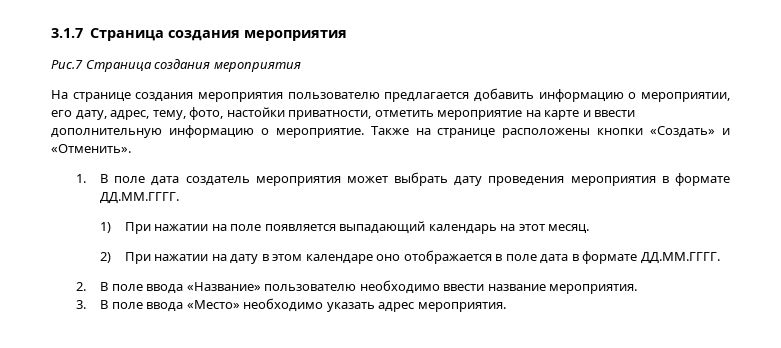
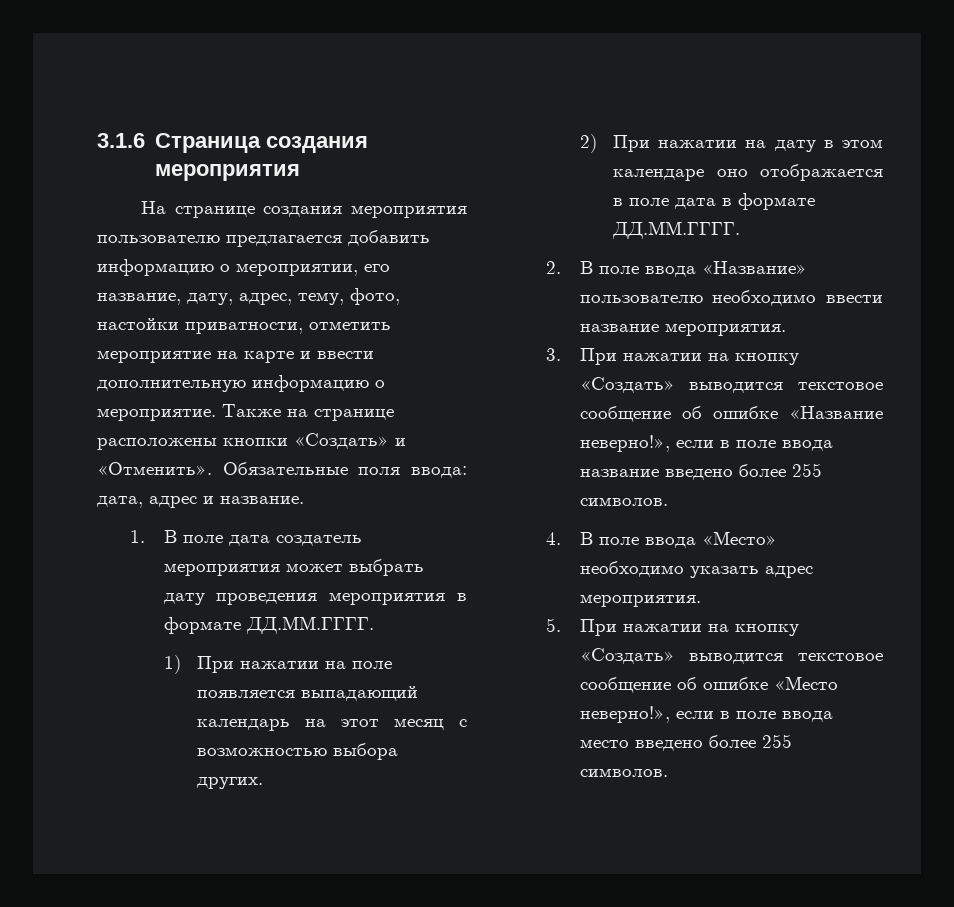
[51,28,347,41] [51,59,301,72] 3.1.7 Страница создания мероприятия // Рис.7 Страница создания мероприятия -> [97,133,368,153] [154,164,300,181] 3.1.6 Страница создания мероприятия
(72, 113) none -> [97,293,181,305] название,
(131, 148) none -> [222,462,468,478] [97,496,304,508] Обязательные поля ввода: дата, адрес и название.
[548,224,590,234] месяц. -> [394,718,467,730] [197,743,399,760] [197,777,264,789] месяц с возможностью выбора других.
(86, 304) none -> [579,348,799,365] [579,377,883,393] [579,406,883,422] [579,435,833,452] [579,463,822,480] [579,497,668,506] [546,532,562,545] При нажатии на кнопку «Создать» выводится текстовое сообщение об ошибке «Название неверно!», если в поле ввода название введено более 255 символов. // 4.
(506, 307) none -> [546,618,799,636] [579,648,883,664] [579,676,838,693] [579,706,833,723] [579,734,792,751] [579,768,668,777] // 5. При нажатии на кнопку «Создать» выводится текстовое сообщение об ошибке «Место неверно!», если в поле ввода место введено более 255 символов.

